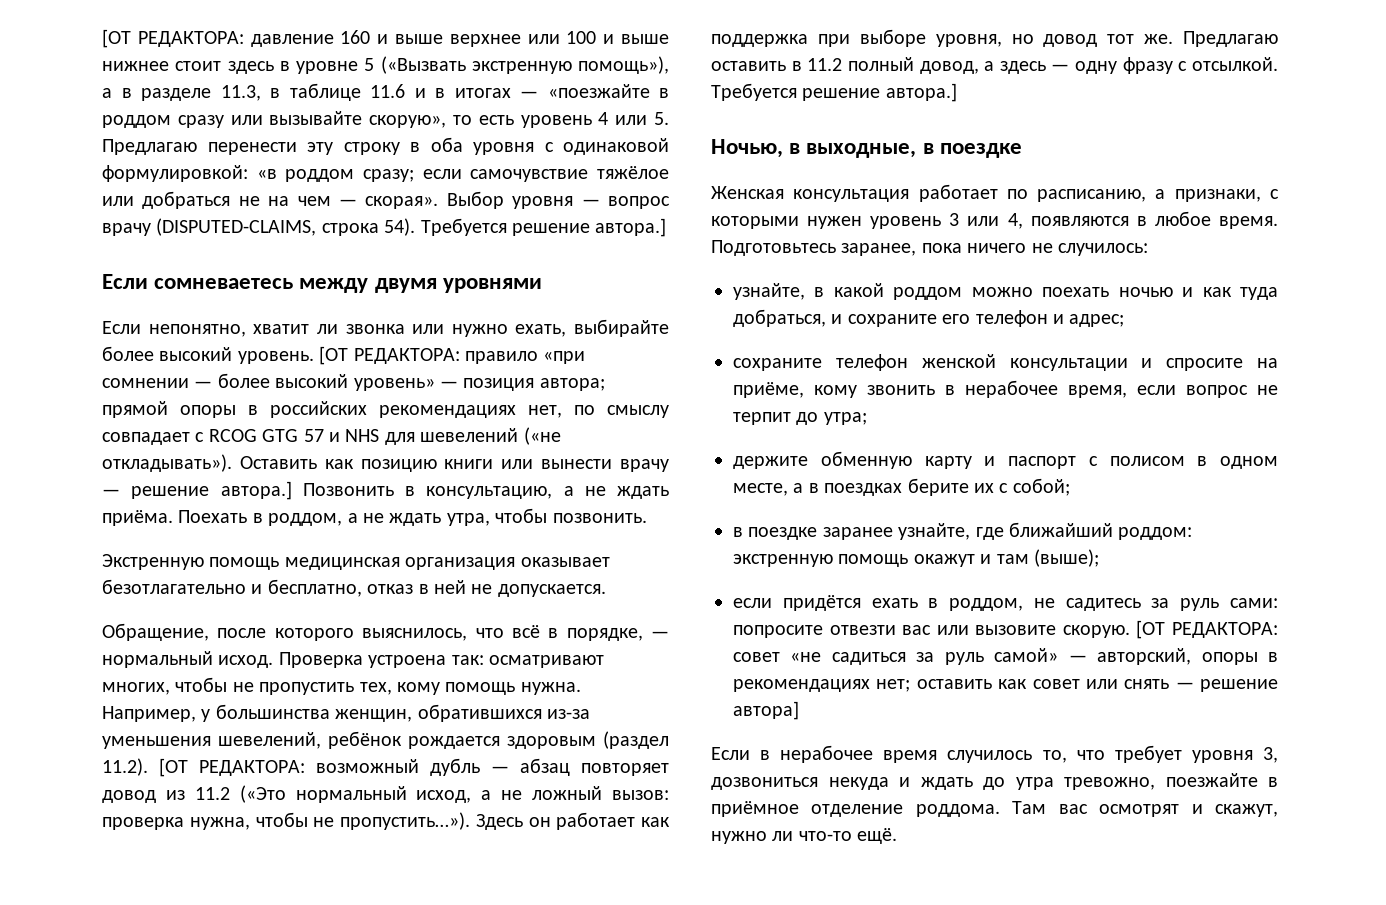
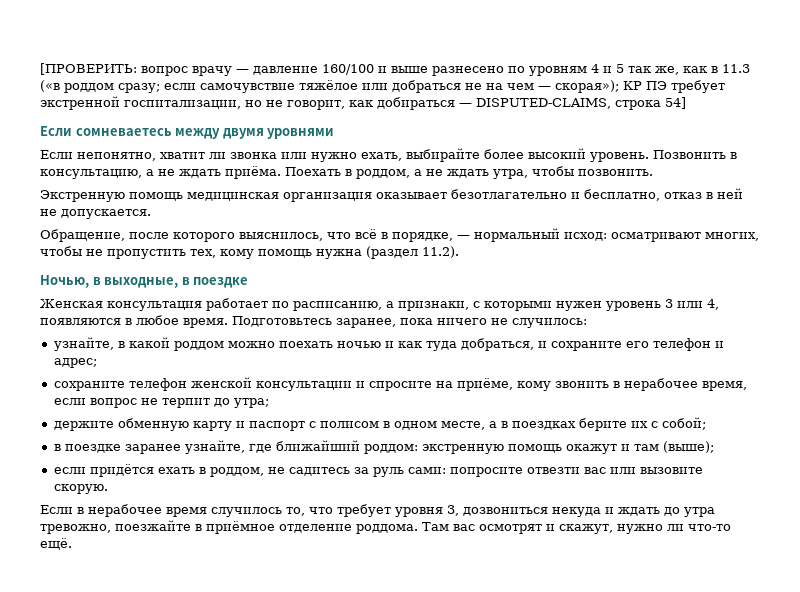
[102,29,669,48] [102,56,669,74] [102,83,669,101] [102,111,669,128] [102,137,669,155] [102,165,277,182] [ОТ РЕДАКТОРА: давление 160 и выше верхнее или 100 и выше нижнее стоит здесь в уровне 5 («Вызвать экстренную помощь»), а в разделе 11.3, в таблице 11.6 и в итогах — «поезжайте в роддом сразу или вызывайте скорую», то есть уровень 4 или 5. Предлагаю перенести эту строку в оба уровня с одинаковой формулировкой: «в -> [40,63,750,76] [40,80,60,92] [ПРОВЕРИТЬ: вопрос врачу — давление 160/100 и выше разнесено по уровням 4 и 5 так же, как в 11.3 («в
[365,191,670,209] [102,218,667,237] скорая». Выбор уровня — вопрос врачу (DISPUTED-CLAIMS, строка 54). Требуется решение автора.] -> [555,80,725,93] [40,96,686,110] скорая»); КР ПЭ требует экстренной госпитализации, но не говорит, как добираться — DISPUTED-CLAIMS, строка 54]
[319,346,586,365] [102,373,605,391] [102,401,669,418] [102,427,561,445] [102,454,670,472] [102,481,292,500] [ОТ РЕДАКТОРА: правило «при сомнении — более высокий уровень» — позиция автора; прямой опоры в российских рекомендациях нет, по смыслу совпадает с RCOG GTG 57 и NHS для шевелений («не откладывать»). Оставить как позицию книги или вынести врачу — решение автора.] -> (649, 157) none
[218,652,484,668] исход. Проверка устроена так: -> [564,232,607,241] исход:
[520,682,581,695] [102,704,590,722] [102,731,669,749] [102,758,669,777] [102,785,670,803] [102,812,670,830] [711,29,1278,47] [711,57,1278,74] [711,83,957,102] нужна. Например, у большинства женщин, обратившихся из-за уменьшения шевелений, ребёнок рождается здоровым (раздел 11.2). [ОТ РЕДАКТОРА: возможный дубль — абзац повторяет довод из 11.2 («Это нормальный исход, а не ложный вызов: проверка нужна, чтобы не пропустить…»). Здесь он работает как поддержка при выборе уровня, но довод тот же. Предлагаю оставить в 11.2 полный довод, а здесь — одну фразу с отсылкой. Требуется решение автора.] -> [316,246,459,259] нужна (раздел 11.2).
[1136,620,1278,639] [733,648,1278,665] [733,679,1278,692] [733,701,799,720] [ОТ РЕДАКТОРА: совет «не садиться за руль самой» — авторский, опоры в рекомендациях нет; оставить как совет или снять — решение автора] -> (108, 489) none

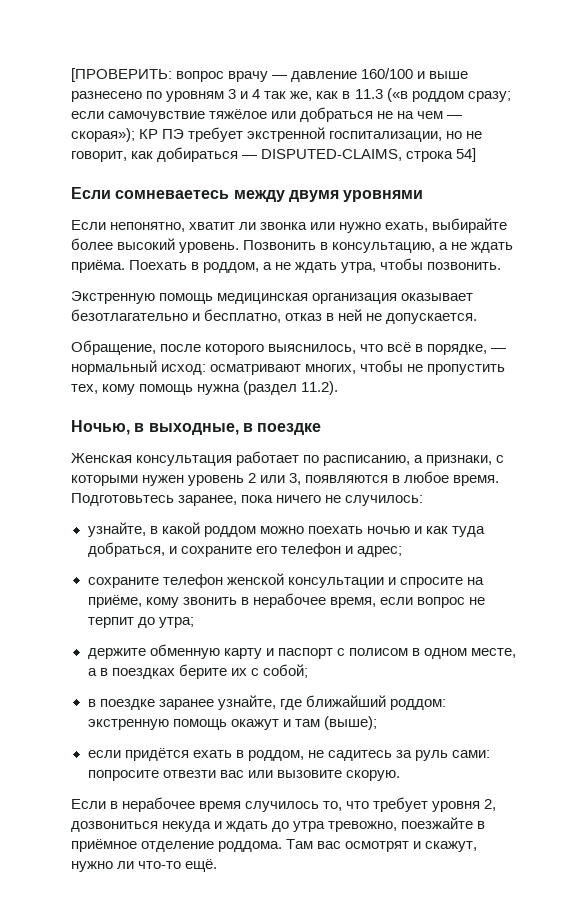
[591,64,624,73] 4 и 5 -> [228,89,261,99] 3 и 4
[665,299,719,310] 3 или 4, -> [248,473,302,485] 2 или 3,
[447,505,459,516] 3, -> [484,799,497,811] 2,

